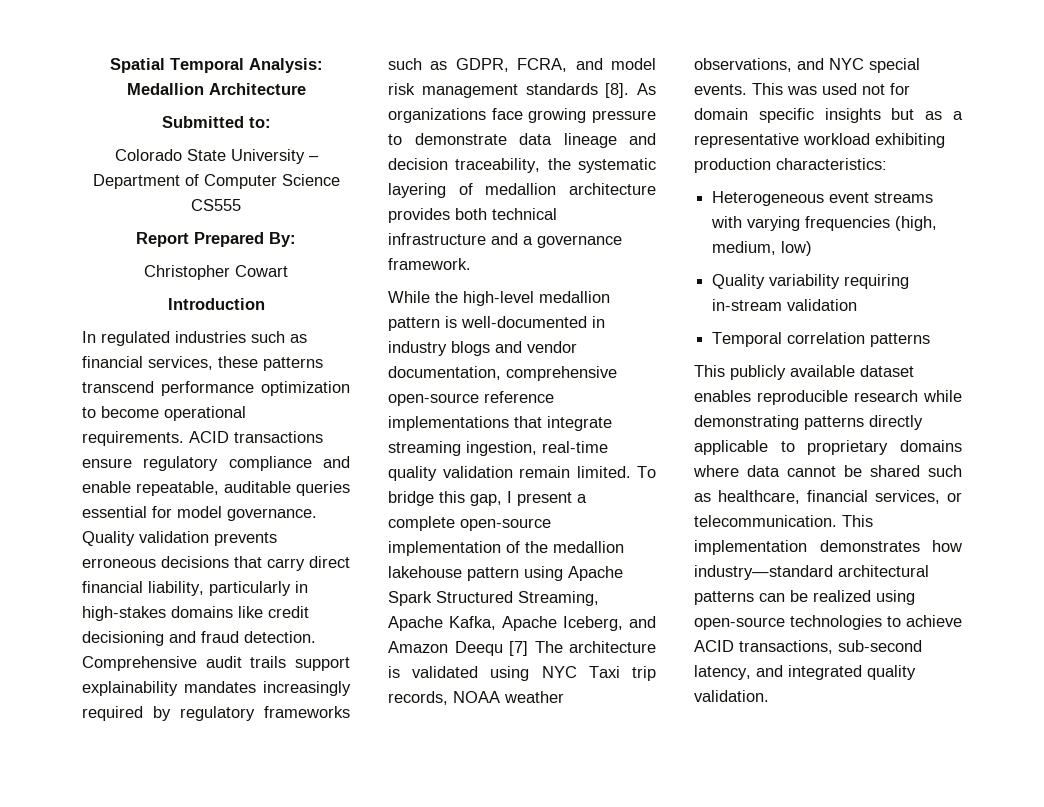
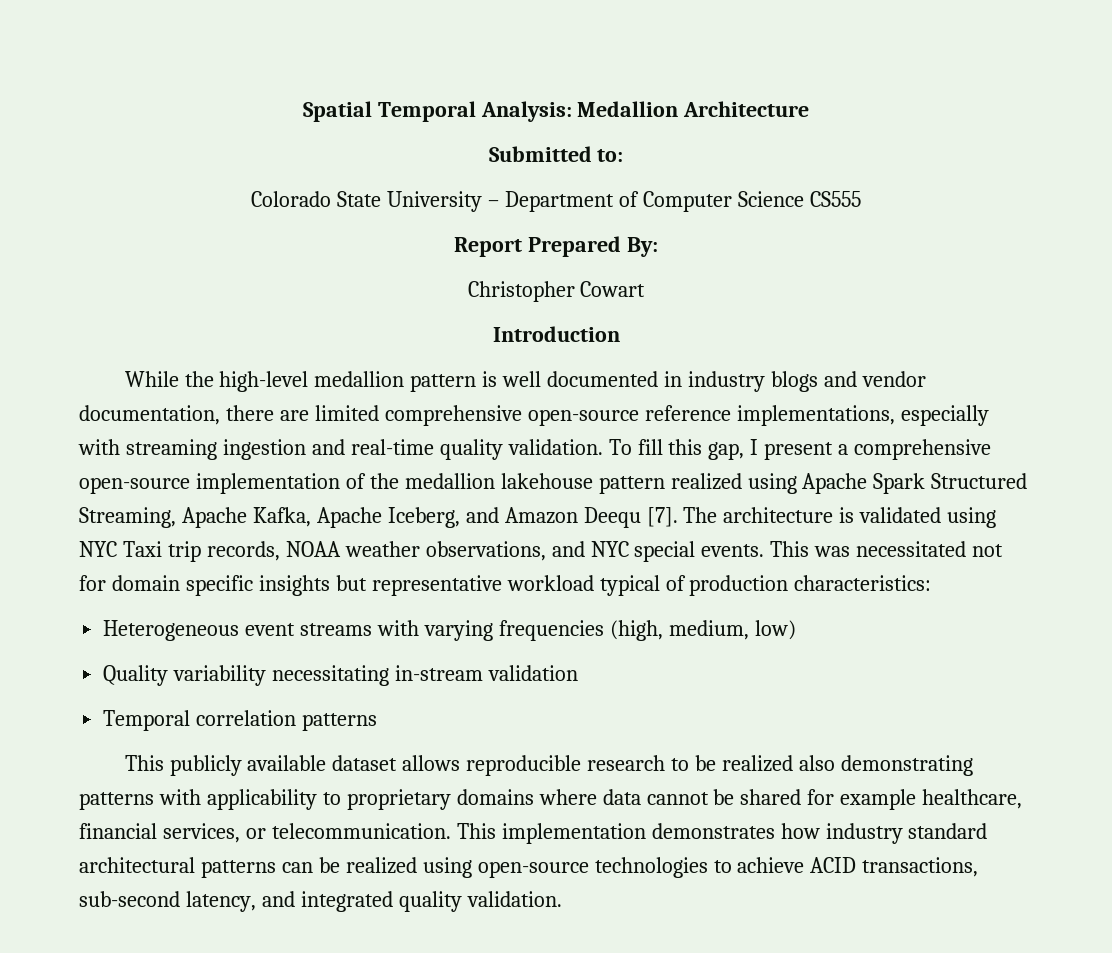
[82,331,307,346] [82,356,323,371] [82,381,350,396] [82,406,246,421] [82,431,323,446] [82,456,350,471] [82,481,350,496] [82,506,317,521] [82,531,277,546] [82,556,350,571] [82,581,308,596] [82,606,309,621] [82,631,316,646] [82,656,350,671] [82,681,351,696] [82,706,350,721] [388,58,656,72] [388,83,656,98] [388,108,656,123] [388,133,656,148] [388,158,656,173] [388,183,656,198] [388,208,557,223] [388,233,622,248] [388,258,471,270] // In regulated industries such as financial services, these patterns transcend performance optimization to become operational requirements. ACID transactions ensure regulatory compliance and enable repeatable, auditable queries essential for model governance. Quality validation prevents erroneous decisions that carry direct financial liability, particularly in high-stakes domains like credit decisioning and fraud detection. Comprehensive audit trails support explainability mandates increasingly required by regulatory frameworks such as GDPR, FCRA, and model risk management standards [8]. As organizations face growing pressure to demonstrate data lineage and decision traceability, the systematic layering of medallion architecture provides both technical infrastructure and a governance framework. -> (620, 334) none
[461,316,587,328] well-documented -> [502,371,659,387] well documented
[506,366,617,381] [388,391,554,406] [388,416,612,431] [388,441,608,456] [388,466,656,481] [388,491,434,506] comprehensive open-source reference implementations that integrate streaming ingestion, real-time quality validation remain limited. To bridge -> [225,405,989,426] [78,439,663,460] there are limited comprehensive open-source reference implementations, especially with streaming ingestion and real-time quality validation. To fill
[388,516,455,531] complete -> [854,439,992,460] comprehensive
(519, 574) none -> [670,473,742,490] realized
[509,641,528,656] [7] -> [646,507,678,527] [7].
[822,83,857,95] used -> [856,541,967,557] necessitated
[925,111,963,120] [694,133,945,148] as a representative workload exhibiting -> [371,575,686,596] representative workload typical of
[844,274,910,289] requiring -> [272,665,390,686] necessitating
[694,390,751,402] enables -> [402,755,461,771] allows
[923,390,962,402] [694,415,923,430] [694,440,768,455] while demonstrating patterns directly applicable -> [671,755,973,776] [79,789,317,810] to be realized also demonstrating patterns with applicability
[928,465,962,477] [694,493,711,502] such as -> [807,789,917,810] for example
[694,565,833,580] industry—standard -> [825,823,988,844] industry standard

